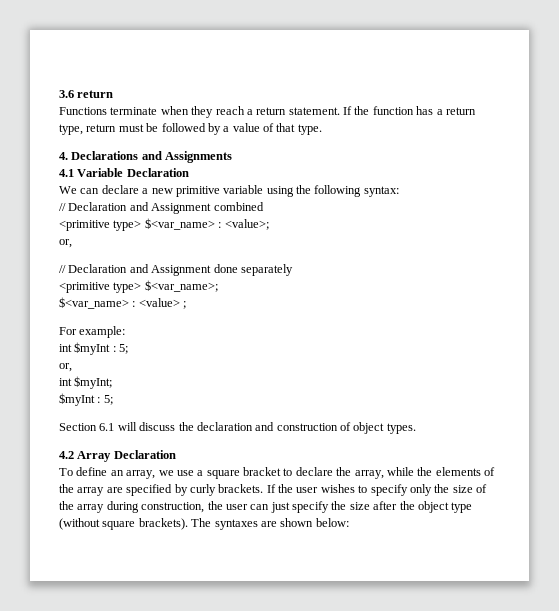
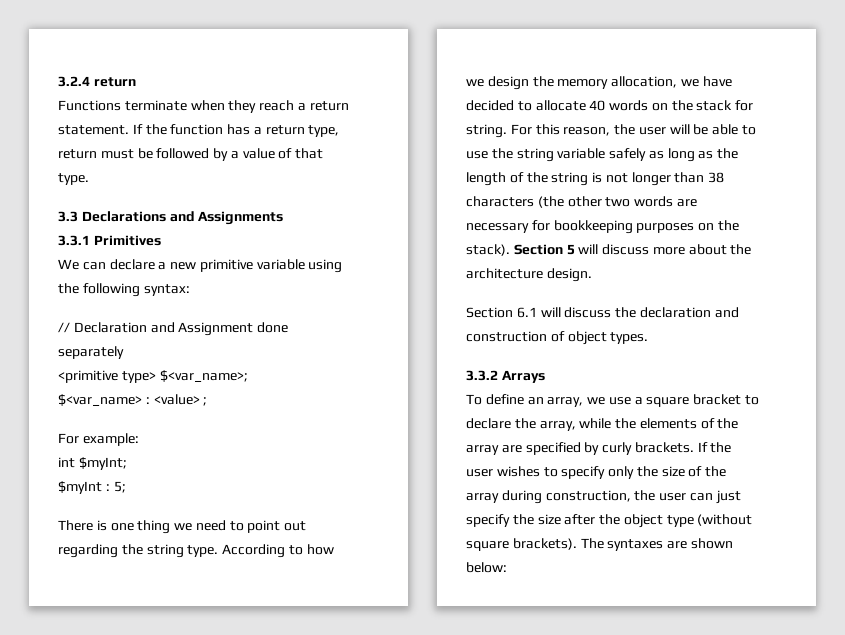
[59,90,74,98] 3.6 -> [58,76,90,87] 3.2.4
[59,152,68,160] 4. -> [58,211,78,222] 3.3
[59,168,189,177] 4.1 Variable Declaration -> [58,235,161,246] 3.3.1 Primitives
[59,202,264,214] [59,218,269,231] [59,239,72,248] // // Declaration and Assignment combined // <primitive type> $<var_name> : <value>; // or, -> (190, 290) none
[59,342,129,355] [59,363,72,372] // int $myInt : 5; // or, -> (139, 439) none
(113, 400) none -> [58,520,307,534] [58,544,334,558] [466,76,732,90] [466,100,754,111] [466,124,757,138] [466,148,739,162] [466,172,725,186] [466,196,697,208] [466,220,739,234] [466,244,752,256] [466,268,592,282] // There is one thing we need to point out regarding the string type. According to how we design the memory allocation, we have decided to allocate 40 words on the stack for string. For this reason, the user will be able to use the string variable safely as long as the length of the string is not longer than 38 characters (the other two words are necessary for bookkeeping purposes on the stack). Section 5 will discuss more about the architecture design.
[59,450,176,462] 4.2 Array Declaration -> [466,370,545,383] 3.3.2 Arrays

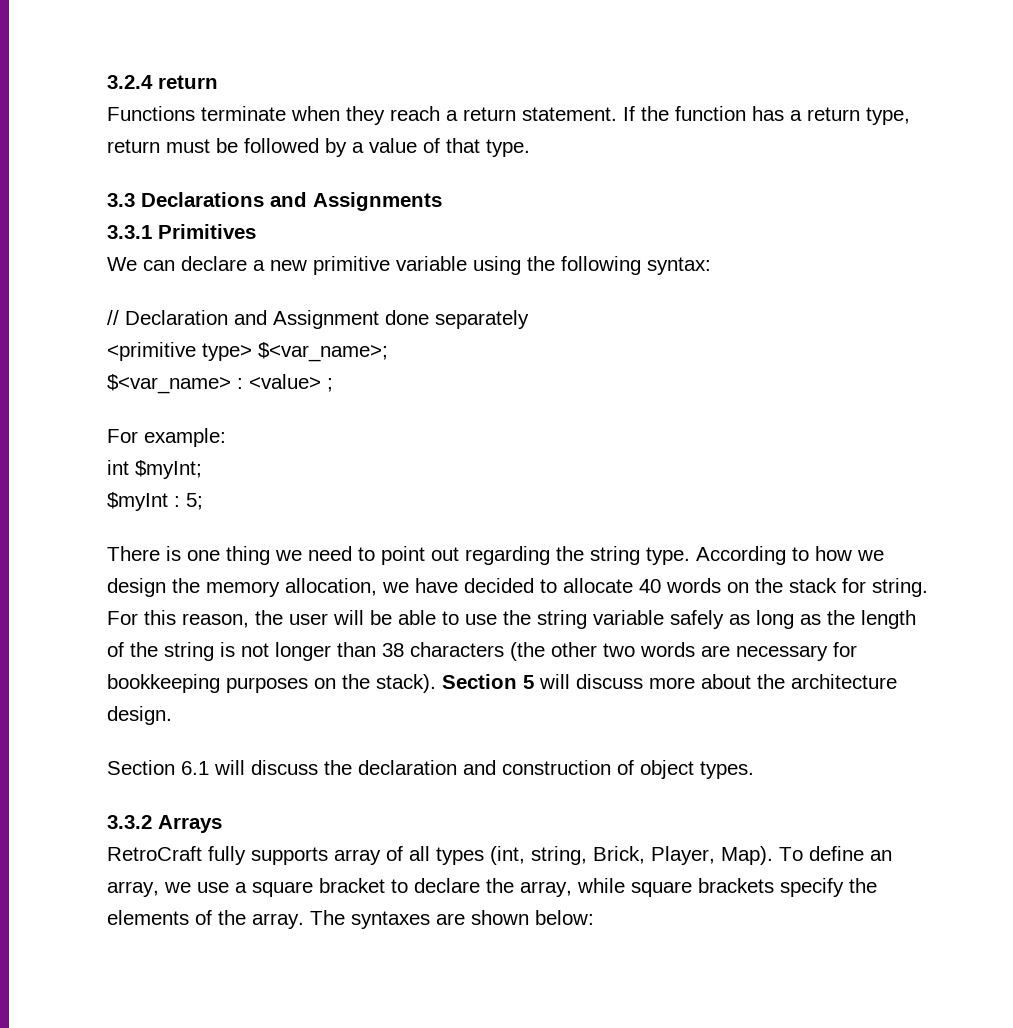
(545, 376) none -> [107,846,773,865] RetroCraft fully supports array of all types (int, string, Brick, Player, Map).
(612, 423) none -> [631,878,844,897] square brackets specify
[466,442,732,455] [466,466,727,479] [466,490,741,504] [466,514,753,528] [466,538,577,551] array are specified by curly brackets. If the user wishes to specify only the size of the array during construction, the user can just specify the size after the object type (without square brackets). -> [252,913,304,929] array.

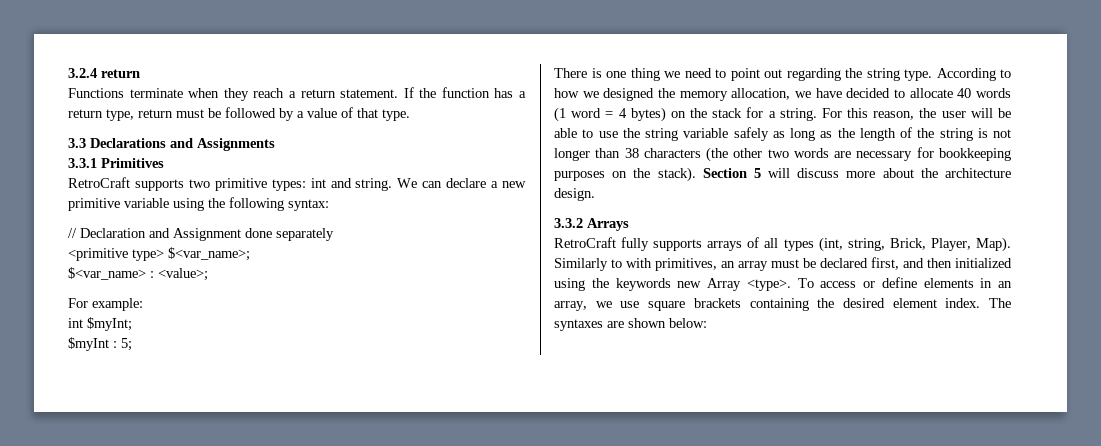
(256, 231) none -> [68,177,393,191] RetroCraft supports two primitive types: int and string.
[249,374,333,392] <value> ; -> [158,268,208,281] <value>;
[107,578,166,597] design -> [603,88,655,101] designed
(721, 585) none -> [554,107,666,122] (1 word = 4 bytes)
(866, 585) none -> [768,111,776,118] a
[107,760,754,779] // Section 6.1 will discuss the declaration and construction of object types. -> (595, 194) none
[334,849,381,865] array -> [707,241,743,251] arrays
[779,846,892,861] [107,878,877,897] [107,910,304,929] To define an array, we use a square bracket to declare the array, while square brackets specify the elements of the array. -> [554,257,1012,271] [554,277,1012,291] [554,298,981,311] Similarly to with primitives, an array must be declared first, and then initialized using the keywords new Array <type>. To access or define elements in an array, we use square brackets containing the desired element index.

